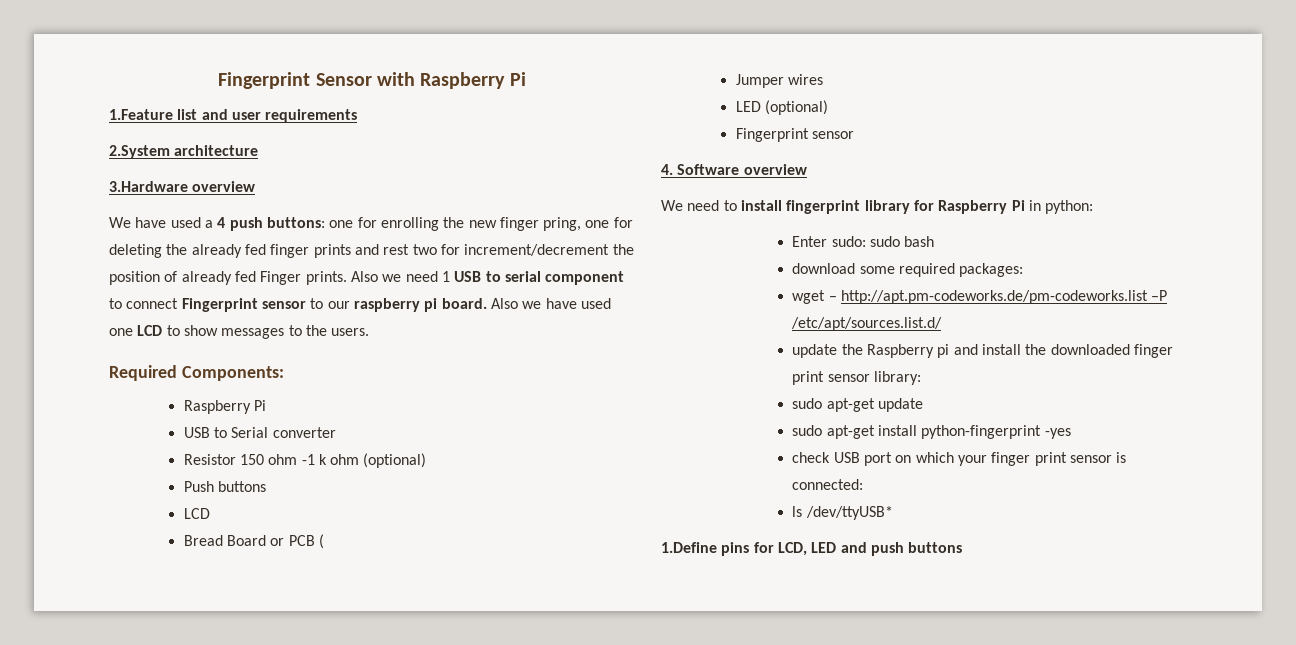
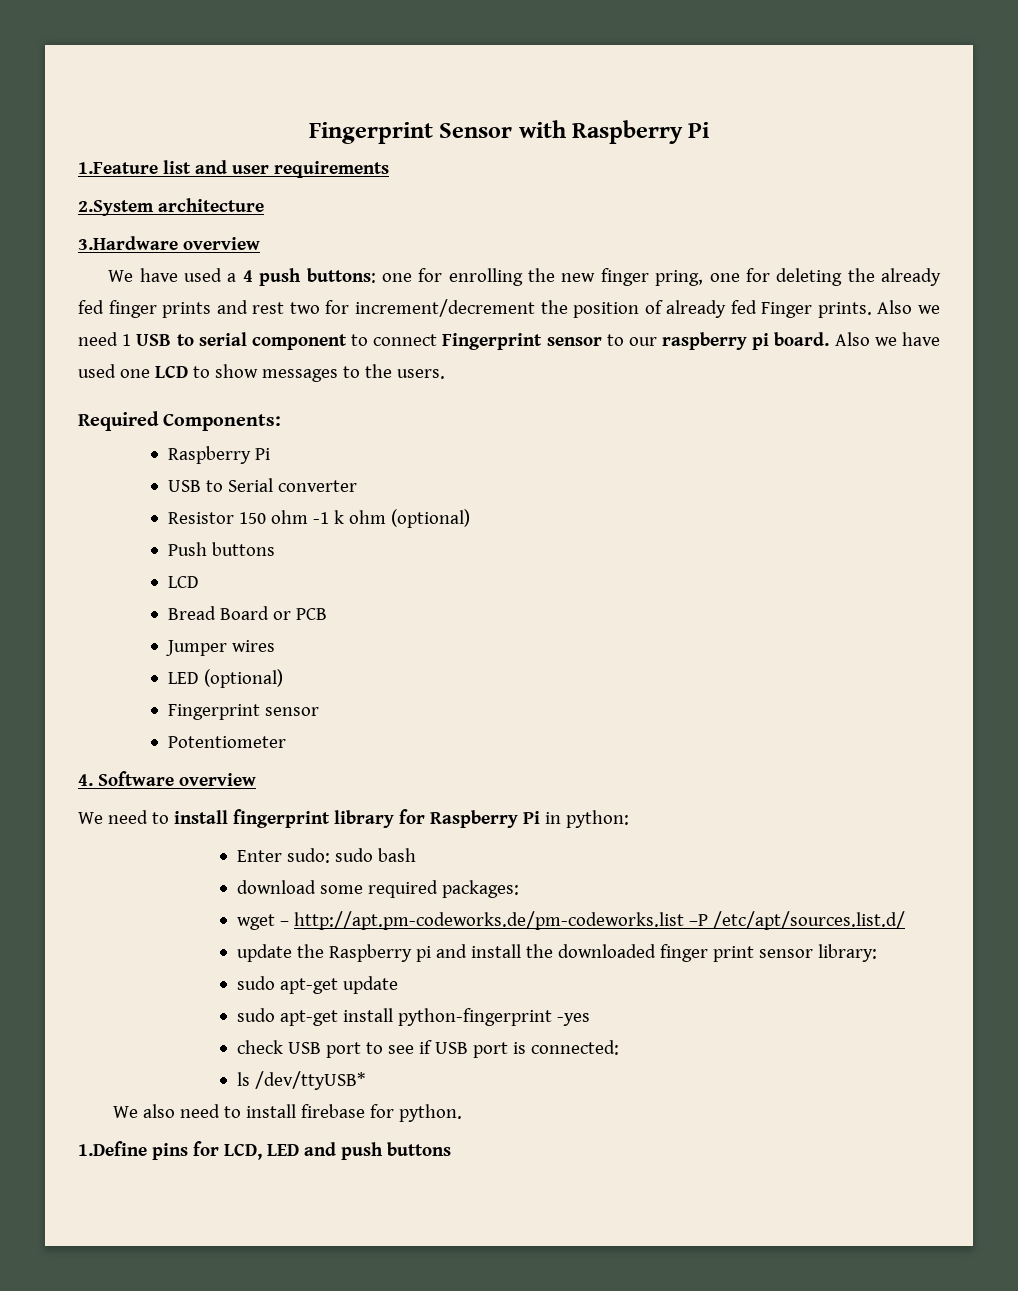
[318,534,324,549] ( -> (327, 614) none
(854, 135) none -> [167,736,286,748] // Potentiometer
[895,452,1127,466] [792,479,864,490] [792,506,893,520] on which your finger print sensor is connected: // ls /dev/ttyUSB* -> [365,1040,619,1058] [236,1071,365,1090] [112,1104,462,1122] to see if USB port is connected: // ls /dev/ttyUSB* // We also need to install firebase for python.

